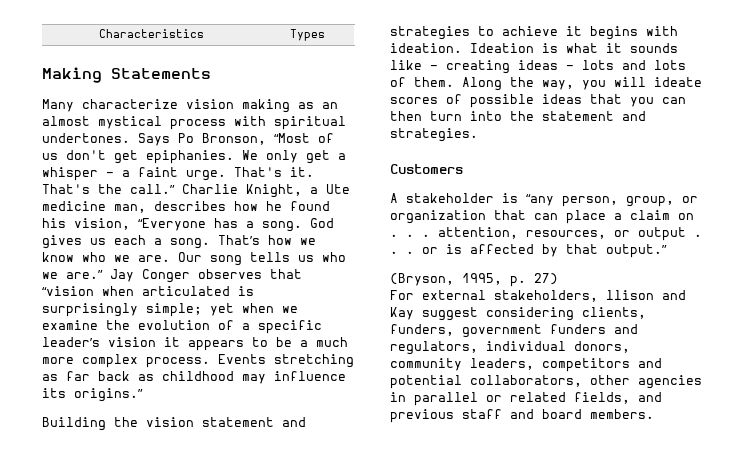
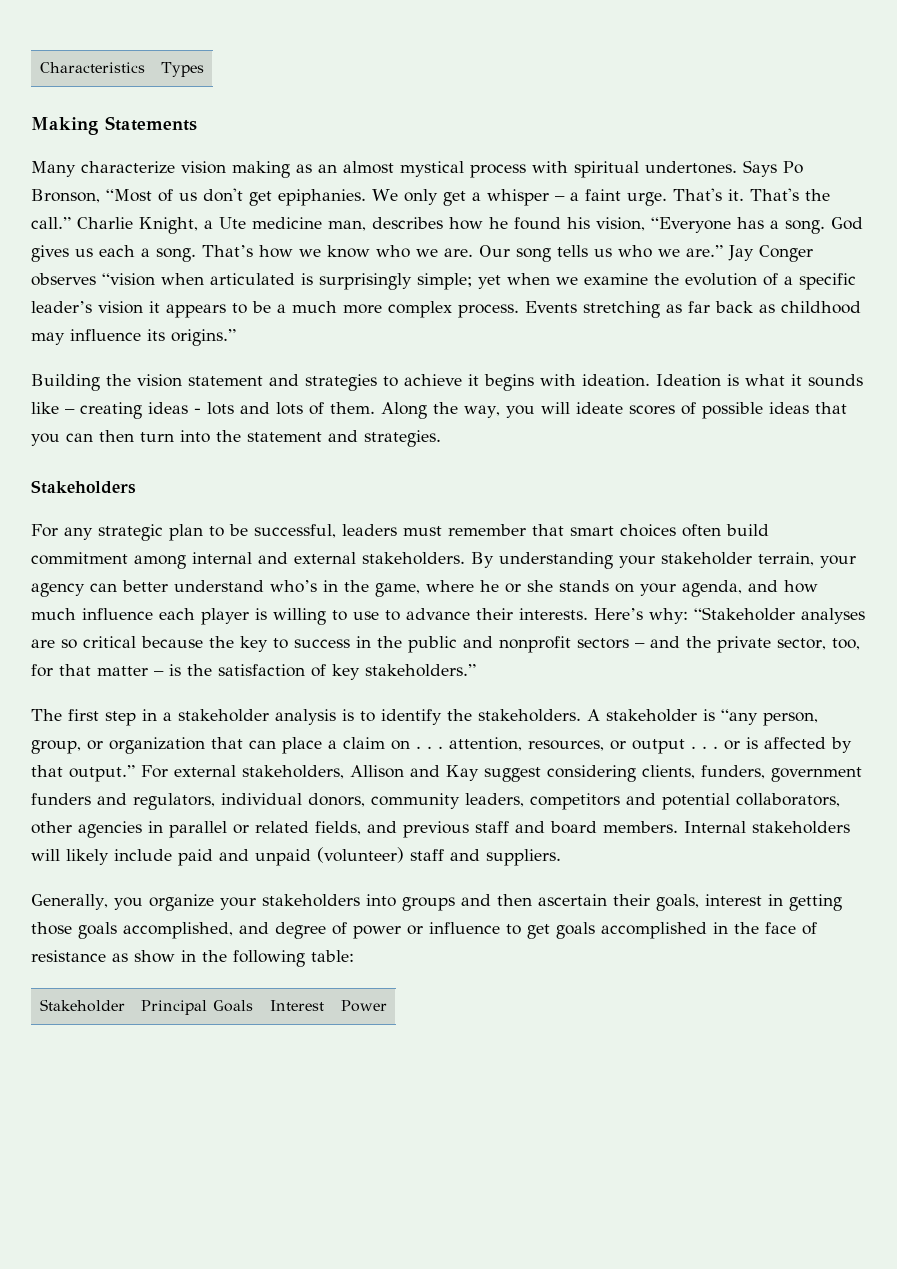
[270,269,302,279] that -> (96, 279) none
[390,164,463,174] Customers // -> [31,480,136,494] [31,524,769,541] [31,552,856,569] [31,580,818,597] [31,607,865,625] [31,636,860,653] [31,664,476,680] [31,709,581,726] Stakeholders // For any strategic plan to be successful, leaders must remember that smart choices often build commitment among internal and external stakeholders. By understanding your stakeholder terrain, your agency can better understand who’s in the game, where he or she stands on your agenda, and how much influence each player is willing to use to advance their interests. Here’s why: “Stakeholder analyses are so critical because the key to success in the public and nonprofit sectors – and the private sector, too, for that matter – is the satisfaction of key stakeholders.” // The first step in a stakeholder analysis is to identify the stakeholders.
[390,273,558,287] // (Bryson, 1995, p. 27) // -> (135, 773) none
[606,290,654,300] llison -> [350,765,404,778] Allison
(654, 414) none -> [684,821,850,834] [31,847,561,866] [31,894,842,911] [31,922,817,939] [31,950,354,967] [39,999,125,1012] [141,1000,253,1015] [270,1000,324,1011] [341,1000,387,1012] Internal stakeholders will likely include paid and unpaid (volunteer) staff and suppliers. // Generally, you organize your stakeholders into groups and then ascertain their goals, interest in getting those goals accomplished, and degree of power or influence to get goals accomplished in the face of resistance as show in the following table: // Stakeholder | Principal Goals | Interest | Power

